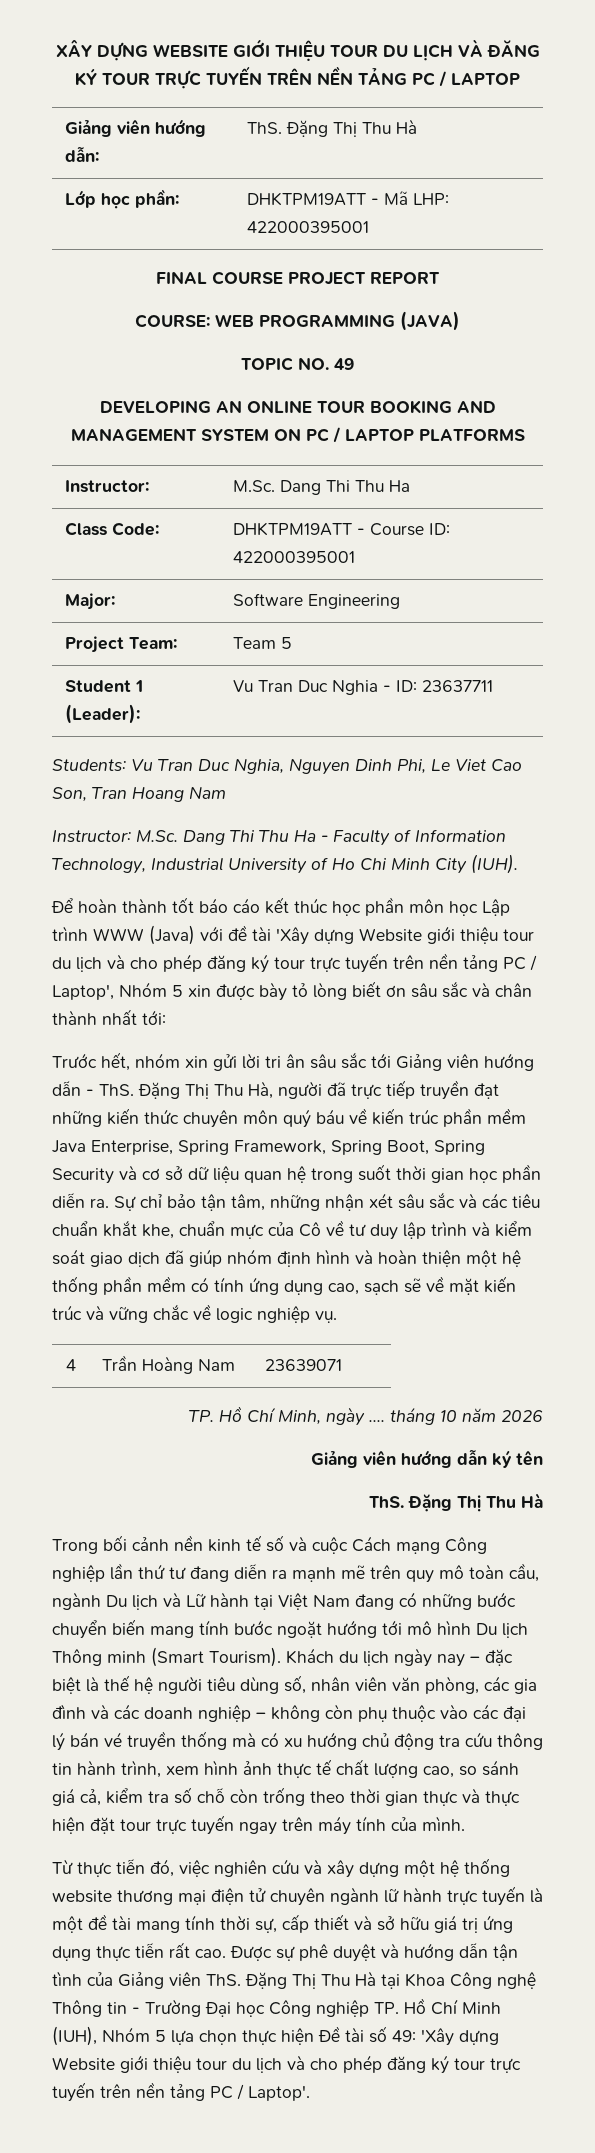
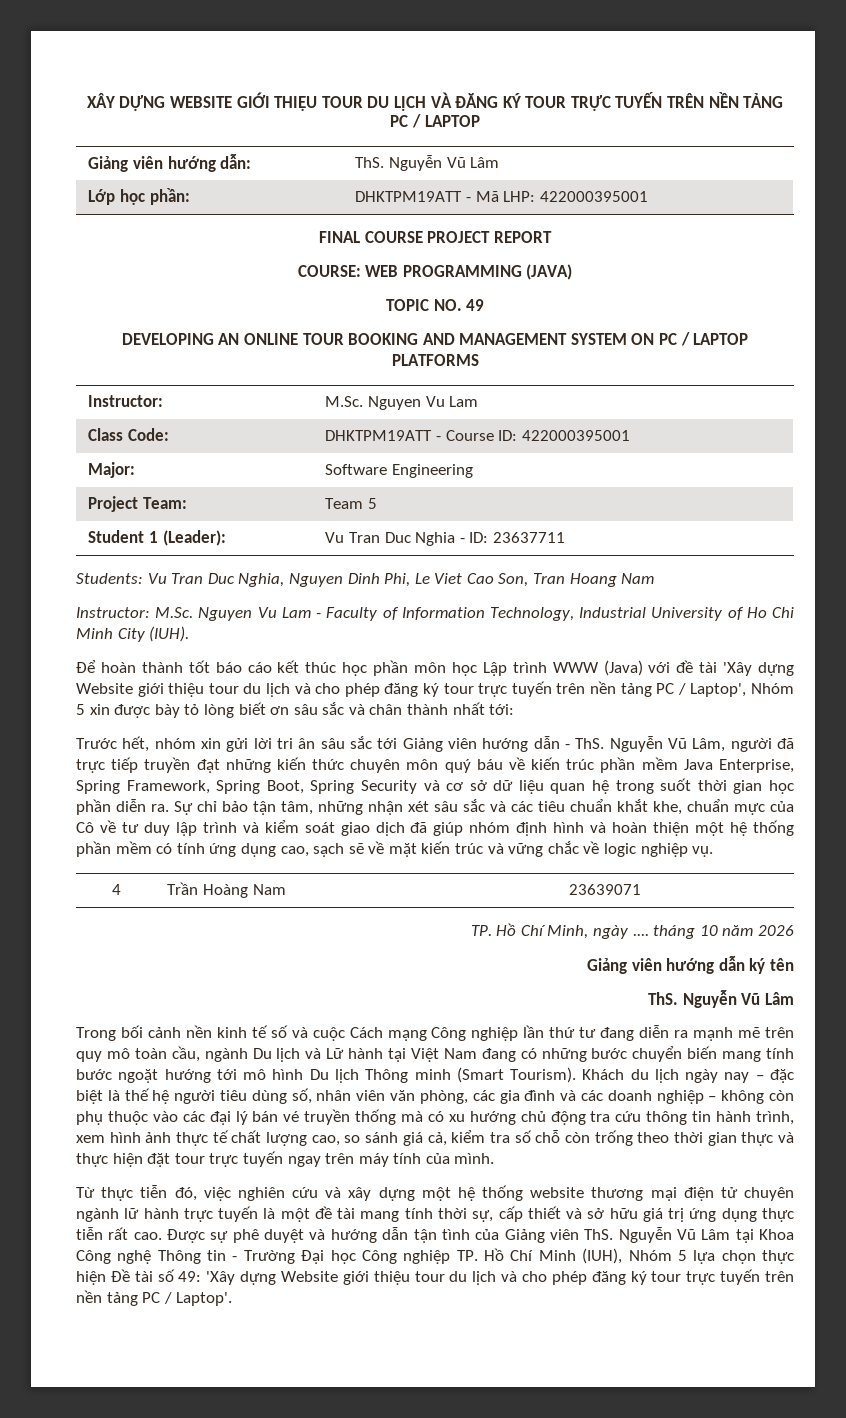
[286,119,418,137] Đặng Thị Thu Hà -> [389,155,500,171] Nguyễn Vũ Lâm
[280,480,411,495] Dang Thi Thu Ha -> [368,396,479,410] Nguyen Vu Lam
[183,830,316,845] Dang Thi Thu Ha -> [198,607,311,621] Nguyen Vu Lam
[138,1081,273,1099] Đặng Thị Thu Hà, -> [609,736,726,752] Nguyễn Vũ Lâm,
[408,1493,543,1512] Đặng Thị Thu Hà -> [682,990,795,1008] Nguyễn Vũ Lâm
[245,1971,376,1989] Đặng Thị Thu Hà -> [618,1227,731,1243] Nguyễn Vũ Lâm

